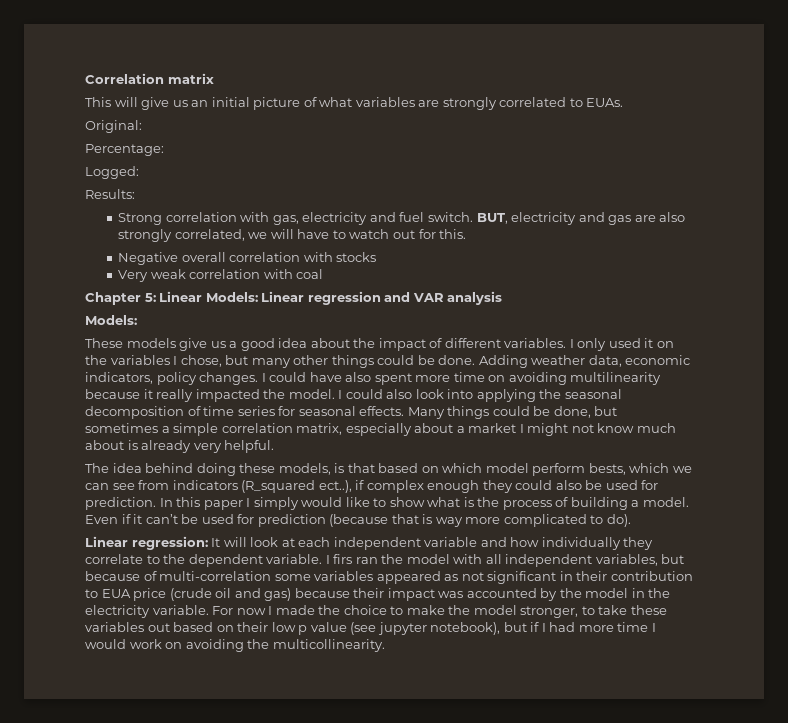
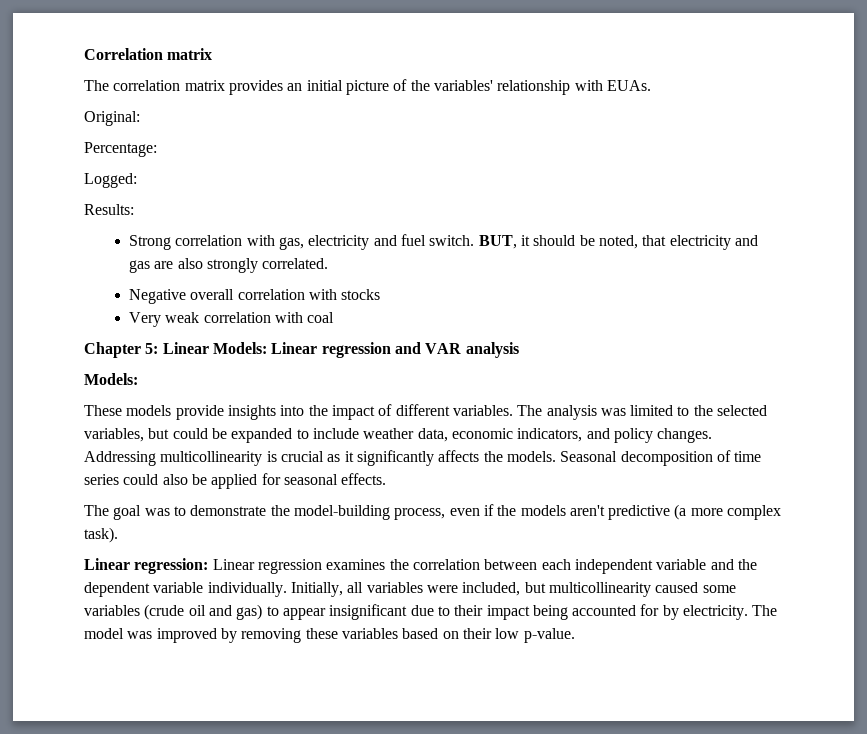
[85,97,583,110] This will give us an initial picture of what variables are strongly correlated to -> [84,79,603,95] The correlation matrix provides an initial picture of the variables' relationship with
(508, 218) none -> [520,235,667,249] it should be noted, that
[174,229,467,241] correlated, we will have to watch out for this. -> [262,258,329,269] correlated.
[179,338,350,351] give us a good idea about -> [175,405,305,420] provide insights into
[569,338,674,351] [85,355,528,368] I only used it on the variables I chose, but many other things could be done. Adding -> [517,405,768,420] [84,428,359,443] The analysis was limited to the selected variables, but could be expanded to include
(153, 378) none -> [586,428,610,439] and
[261,372,662,385] [85,389,622,402] [85,406,618,419] [85,423,676,436] [85,440,275,453] [85,463,692,476] [85,480,659,493] [85,497,689,510] [85,514,631,527] [85,536,654,550] [85,554,685,567] [85,571,693,584] [85,588,671,601] [85,605,628,618] I could have also spent more time on avoiding multilinearity because it really impacted the model. I could also look into applying the seasonal decomposition of time series for seasonal effects. Many things could be done, but sometimes a simple correlation matrix, especially about a market I might not know much about is already very helpful. // The idea behind doing these models, is that based on which model perform bests, which we can see from indicators (R_squared ect..), if complex enough they could also be used for prediction. In this paper I simply would like to show what is the process of building a model. Even if it can’t be used for prediction (because that is way more complicated to do). // Linear regression: It will look at each independent variable and how individually they correlate to the dependent variable. I firs ran the model with all independent variables, but because of multi-correlation some variables appeared as not significant in their contribution to EUA price (crude oil and gas) because their impact was accounted by the model in the electricity variable. For now I made the choice to make the model stronger, to take -> [84,450,762,466] [84,473,387,489] [84,504,782,520] [84,527,118,543] [84,558,757,574] [84,582,736,597] [84,604,778,620] [84,628,302,643] Addressing multicollinearity is crucial as it significantly affects the models. Seasonal decomposition of time series could also be applied for seasonal effects. // The goal was to demonstrate the model-building process, even if the models aren't predictive (a more complex task). // Linear regression: Linear regression examines the correlation between each independent variable and the dependent variable individually. Initially, all variables were included, but multicollinearity caused some variables (crude oil and gas) to appear insignificant due to their impact being accounted for by electricity. The model was improved by removing
[147,623,170,632] out -> (398, 633) none
[298,622,656,635] [85,639,385,652] p value (see jupyter notebook), but if I had more time I would work on avoiding the multicollinearity. -> [523,628,575,643] p-value.

